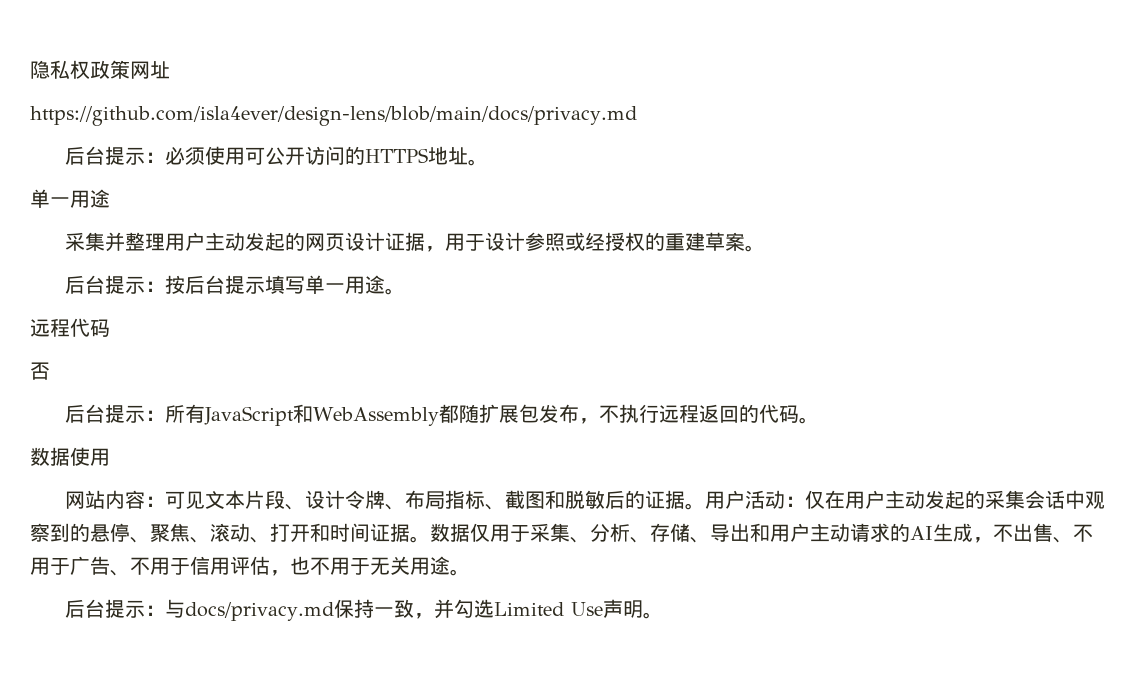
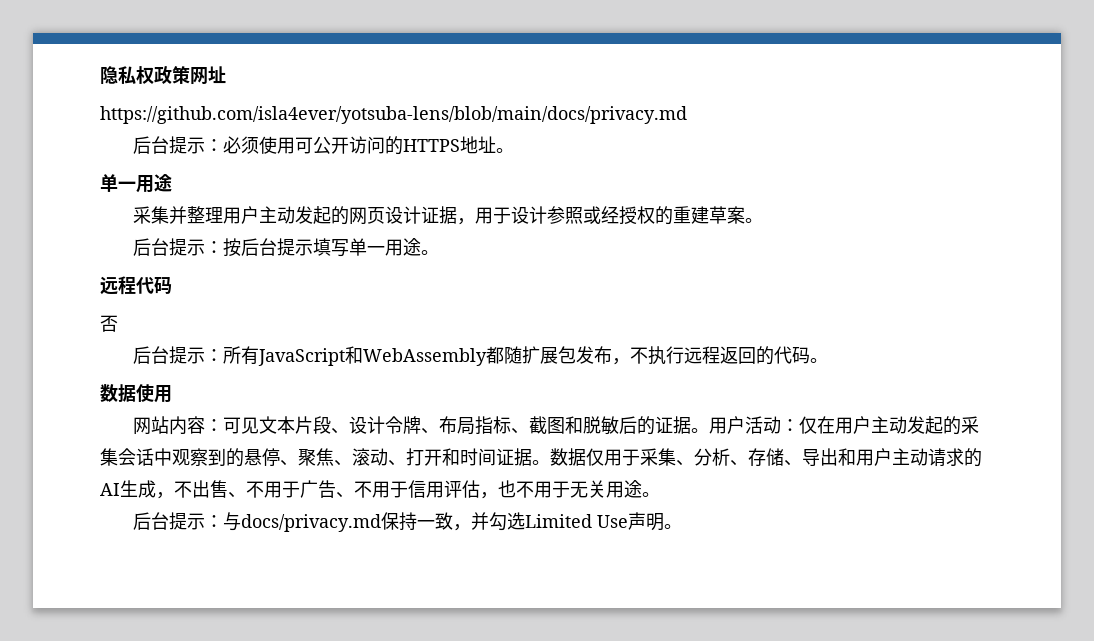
[30,106,637,126] https://github.com/isla4ever/design-lens/blob/main/docs/privacy.md -> [100,106,687,124] https://github.com/isla4ever/yotsuba-lens/blob/main/docs/privacy.md

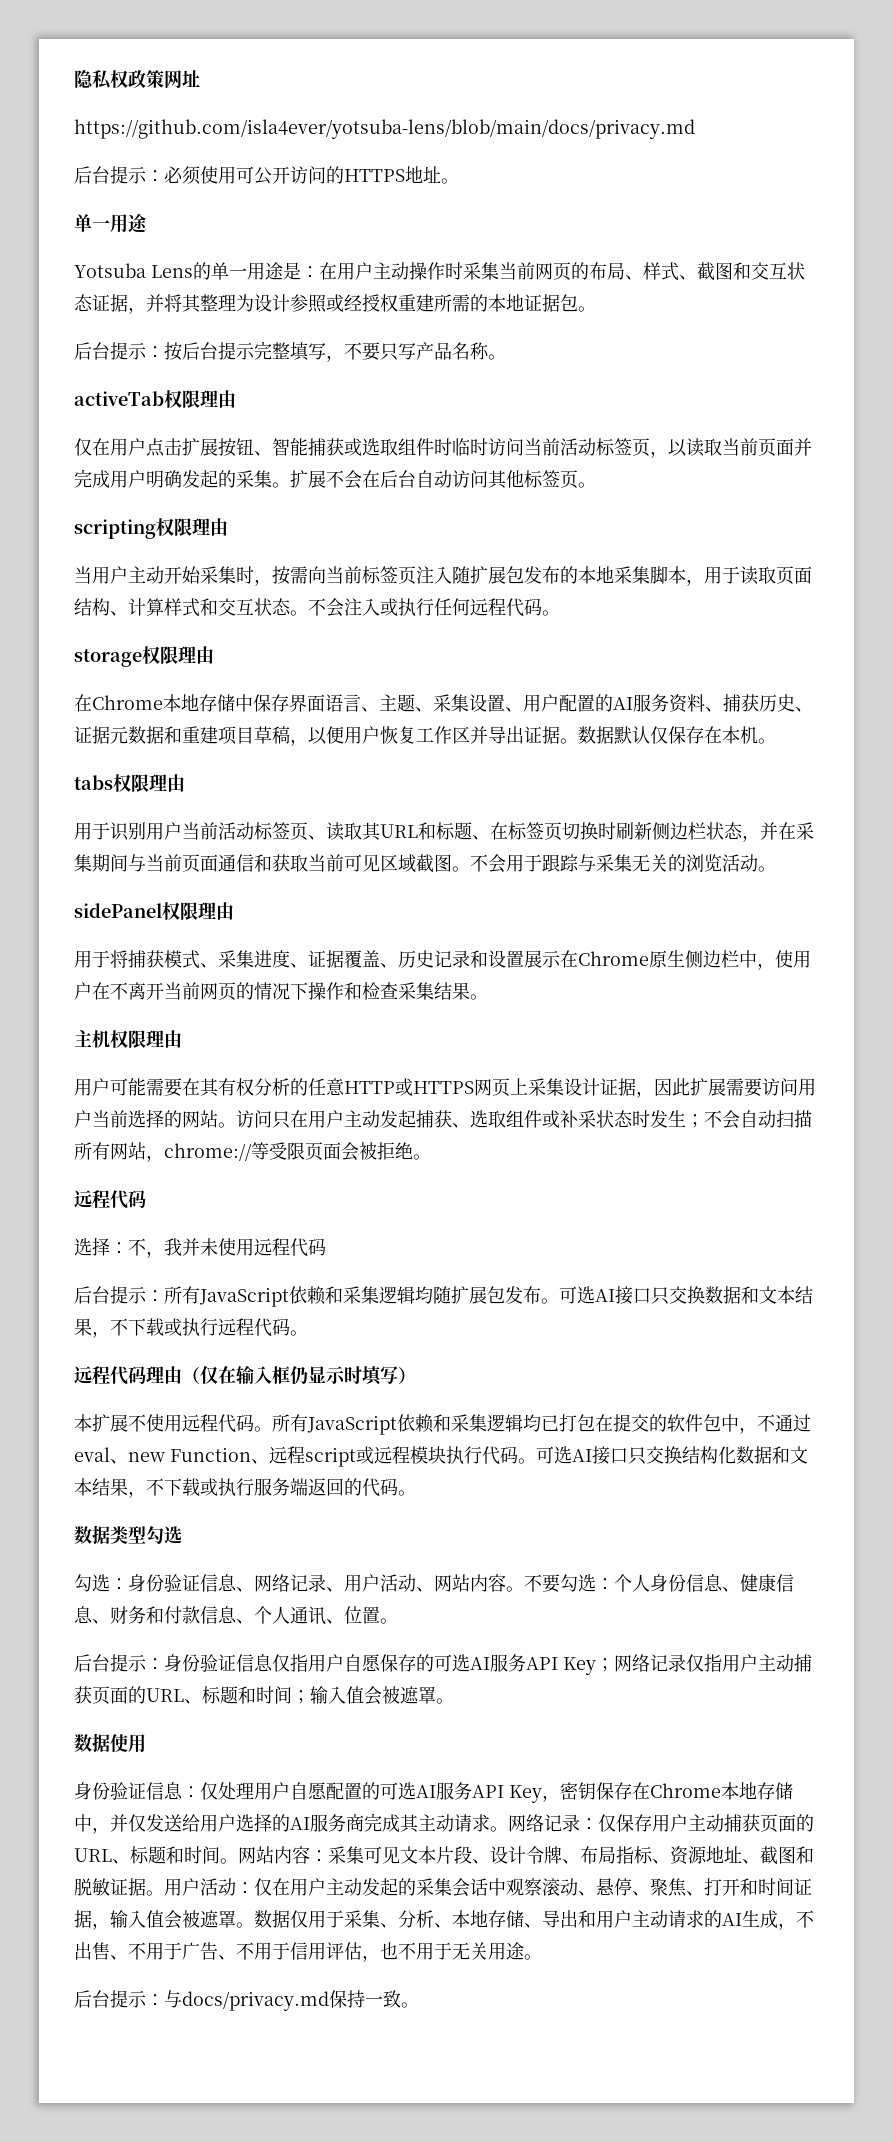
[133,206,746,225] 采集并整理用户主动发起的网页设计证据，用于设计参照或经授权的重建草案 -> [74,262,805,281] [74,294,578,314] Yotsuba Lens的单一用途是：在用户主动操作时采集当前网页的布局、样式、截图和交互状态证据，并将其整理为设计参照或经授权重建所需的本地证据包
[313,238,440,257] [100,276,172,295] [100,315,118,332] 填写单一用途。 // 远程代码 // 否 -> [254,341,506,362] [74,390,236,408] [74,438,812,458] [74,469,596,489] [74,518,228,539] [74,566,812,586] [74,598,560,617] [74,646,214,667] [74,694,813,713] [74,726,776,746] [74,774,185,792] [74,822,814,842] [74,854,776,873] [74,902,234,920] [74,950,811,970] [74,982,488,1001] [74,1030,182,1048] [74,1078,816,1098] [74,1109,812,1129] [74,1142,431,1162] [74,1190,146,1209] [74,1237,326,1258] 完整填写，不要只写产品名称。 // activeTab权限理由 // 仅在用户点击扩展按钮、智能捕获或选取组件时临时访问当前活动标签页，以读取当前页面并完成用户明确发起的采集。扩展不会在后台自动访问其他标签页。 // scripting权限理由 // 当用户主动开始采集时，按需向当前标签页注入随扩展包发布的本地采集脚本，用于读取页面结构、计算样式和交互状态。不会注入或执行任何远程代码。 // storage权限理由 // 在Chrome本地存储中保存界面语言、主题、采集设置、用户配置的AI服务资料、捕获历史、证据元数据和重建项目草稿，以便用户恢复工作区并导出证据。数据默认仅保存在本机。 // tabs权限理由 // 用于识别用户当前活动标签页、读取其URL和标题、在标签页切换时刷新侧边栏状态，并在采集期间与当前页面通信和获取当前可见区域截图。不会用于跟踪与采集无关的浏览活动。 // sidePanel权限理由 // 用于将捕获模式、采集进度、证据覆盖、历史记录和设置展示在Chrome原生侧边栏中，使用户在不离开当前网页的情况下操作和检查采集结果。 // 主机权限理由 // 用户可能需要在其有权分析的任意HTTP或HTTPS网页上采集设计证据，因此扩展需要访问用户当前选择的网站。访问只在用户主动发起捕获、选取组件或补采状态时发生；不会自动扫描所有网站，chrome://等受限页面会被拒绝。 // 远程代码 // 选择：不，我并未使用远程代码
[345,346,829,366] [100,384,172,403] 和WebAssembly都随扩展包发布，不执行远程返回的代码。 // 数据使用 // -> [289,1286,813,1305] [74,1318,308,1338] [74,1365,416,1386] [74,1414,811,1435] [74,1446,808,1467] [74,1478,416,1498] [74,1525,182,1545] [74,1574,794,1593] [74,1606,398,1625] [74,1654,812,1675] [74,1686,454,1705] [74,1733,146,1753] [74,1782,793,1803] [74,1813,814,1834] [74,1846,238,1864] 依赖和采集逻辑均随扩展包发布。可选AI接口只交换数据和文本结果，不下载或执行远程代码。 // 远程代码理由（仅在输入框仍显示时填写） // 本扩展不使用远程代码。所有JavaScript依赖和采集逻辑均已打包在提交的软件包中，不通过eval、new Function、远程script或远程模块执行代码。可选AI接口只交换结构化数据和文本结果，不下载或执行服务端返回的代码。 // 数据类型勾选 // 勾选：身份验证信息、网络记录、用户活动、网站内容。不要勾选：个人身份信息、健康信息、财务和付款信息、个人通讯、位置。 // 后台提示：身份验证信息仅指用户自愿保存的可选AI服务API Key；网络记录仅指用户主动捕获页面的URL、标题和时间；输入值会被遮罩。 // 数据使用 // 身份验证信息：仅处理用户自愿配置的可选AI服务API Key，密钥保存在Chrome本地存储中，并仅发送给用户选择的AI服务商完成其主动请求。网络记录：仅保存用户主动捕获页面的URL、标题和时间。
(224, 425) none -> [328,1846,364,1864] 采集
(530, 431) none -> [670,1846,760,1865] 资源地址、
[619,416,656,435] 后的 -> (110, 1887) none
[208,448,244,467] 到的 -> [542,1878,596,1896] 滚动、
[352,448,406,466] 滚动、 -> (704, 1893) none
(532, 457) none -> [92,1910,236,1930] ，输入值会被遮罩
(748, 463) none -> [452,1910,488,1928] 本地
[453,512,665,531] ，并勾选Limited Use声明 -> (401, 1999) none

